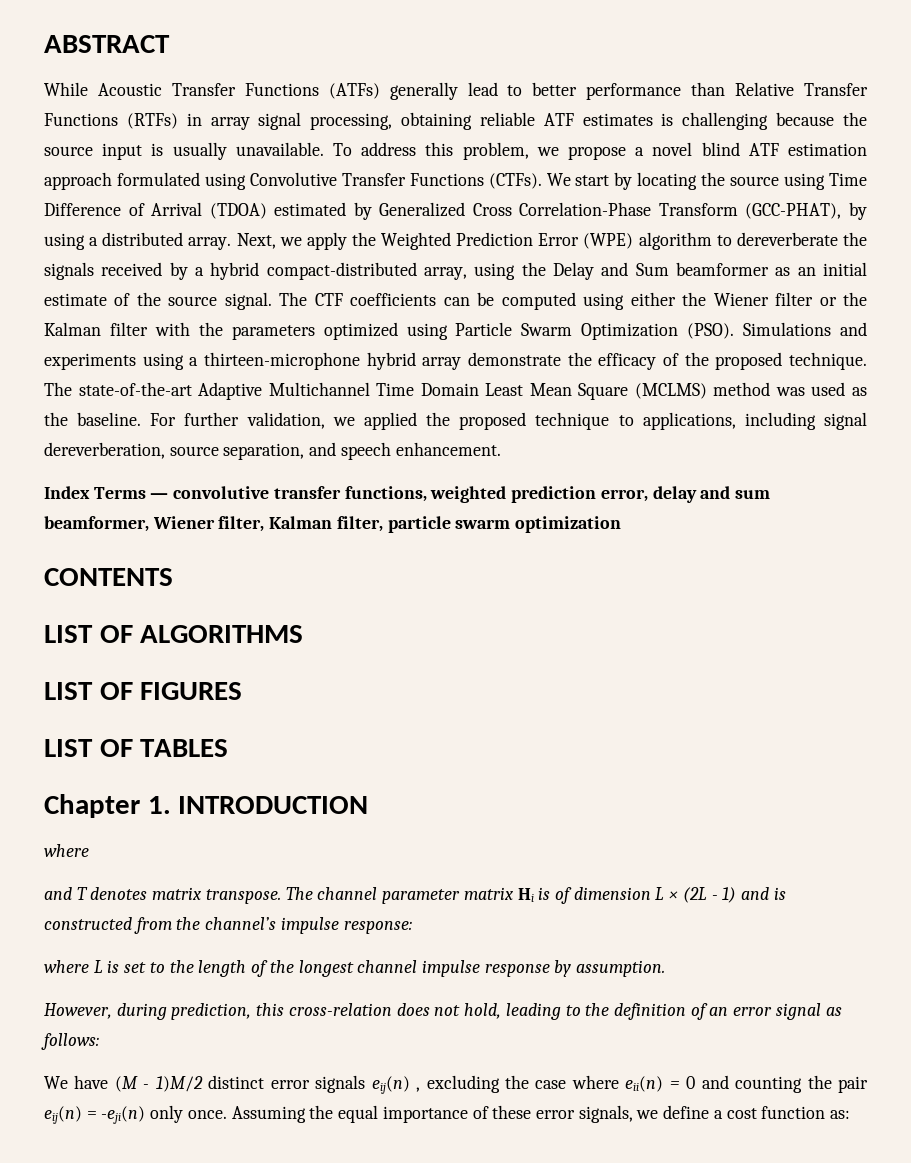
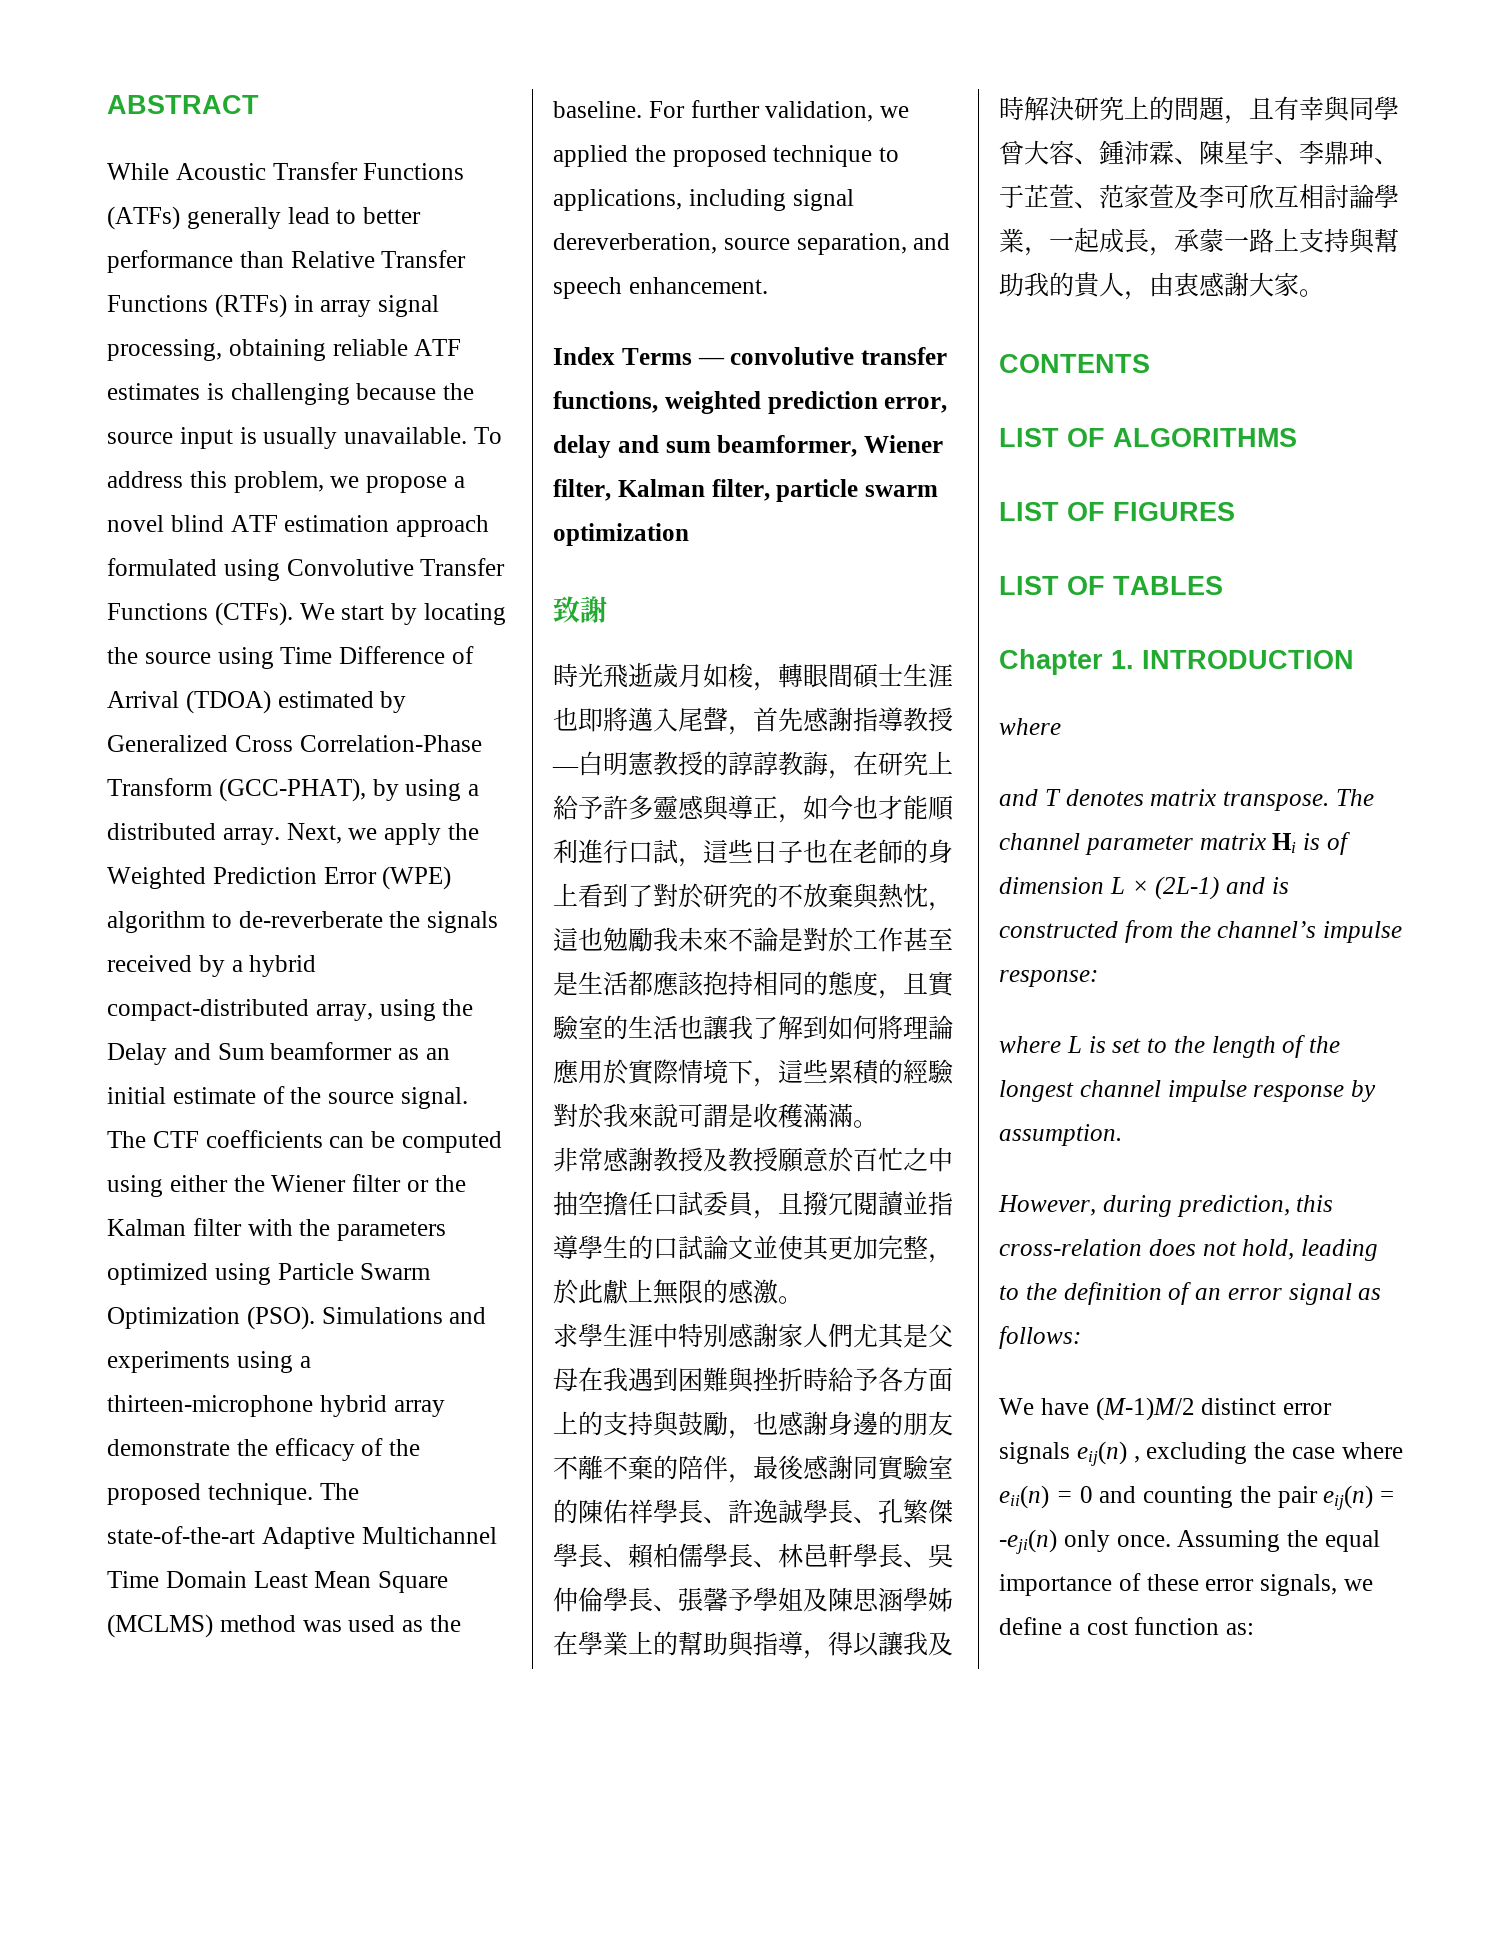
[736,232,838,246] dereverberate -> [238,911,383,928] de-reverberate
(622, 524) none -> [553,596,607,623] [553,663,953,691] [553,707,953,735] [552,751,953,779] [553,795,954,823] [553,839,953,867] [553,883,953,911] [553,927,953,953] [553,971,955,999] [552,1015,953,1041] [553,1059,954,1087] [553,1103,878,1129] [553,1147,953,1173] [553,1191,953,1219] [553,1235,953,1263] [553,1279,803,1305] [553,1323,953,1349] [553,1367,953,1393] [553,1411,953,1439] [553,1455,953,1483] [553,1499,953,1524] [553,1543,953,1569] [553,1587,953,1612] [553,1631,953,1659] [999,96,1399,124] [999,140,1399,165] [999,184,1399,209] [999,228,1399,256] [999,272,1324,300] // 致謝 // 時光飛逝歲月如梭，轉眼間碩士生涯也即將邁入尾聲，首先感謝指導教授—白明憲教授的諄諄教誨，在研究上給予許多靈感與導正，如今也才能順利進行口試，這些日子也在老師的身上看到了對於研究的不放棄與熱忱，這也勉勵我未來不論是對於工作甚至是生活都應該抱持相同的態度，且實驗室的生活也讓我了解到如何將理論應用於實際情境下，這些累積的經驗對於我來說可謂是收穫滿滿。 // 非常感謝教授及教授願意於百忙之中抽空擔任口試委員，且撥冗閱讀並指導學生的口試論文並使其更加完整，於此獻上無限的感激。 // 求學生涯中特別感謝家人們尤其是父母在我遇到困難與挫折時給予各方面上的支持與鼓勵，也感謝身邊的朋友不離不棄的陪伴，最後感謝同實驗室的陳佑祥學長、許逸誠學長、孔繁傑學長、賴柏儒學長、林邑軒學長、吳仲倫學長、張馨予學姐及陳思涵學姊在學業上的幫助與指導，得以讓我及時解決研究上的問題，且有幸與同學曾大容、鍾沛霖、陳星宇、李鼎珅、于芷萱、范家萱及李可欣互相討論學業，一起成長，承蒙一路上支持與幫助我的貴人，由衷感謝大家。
[682,887,737,903] (2L - 1) -> [1155,876,1220,900] (2L-1)
[114,1076,203,1092] (M - 1)M/2 -> [1095,1397,1195,1421] (M-1)M/2

